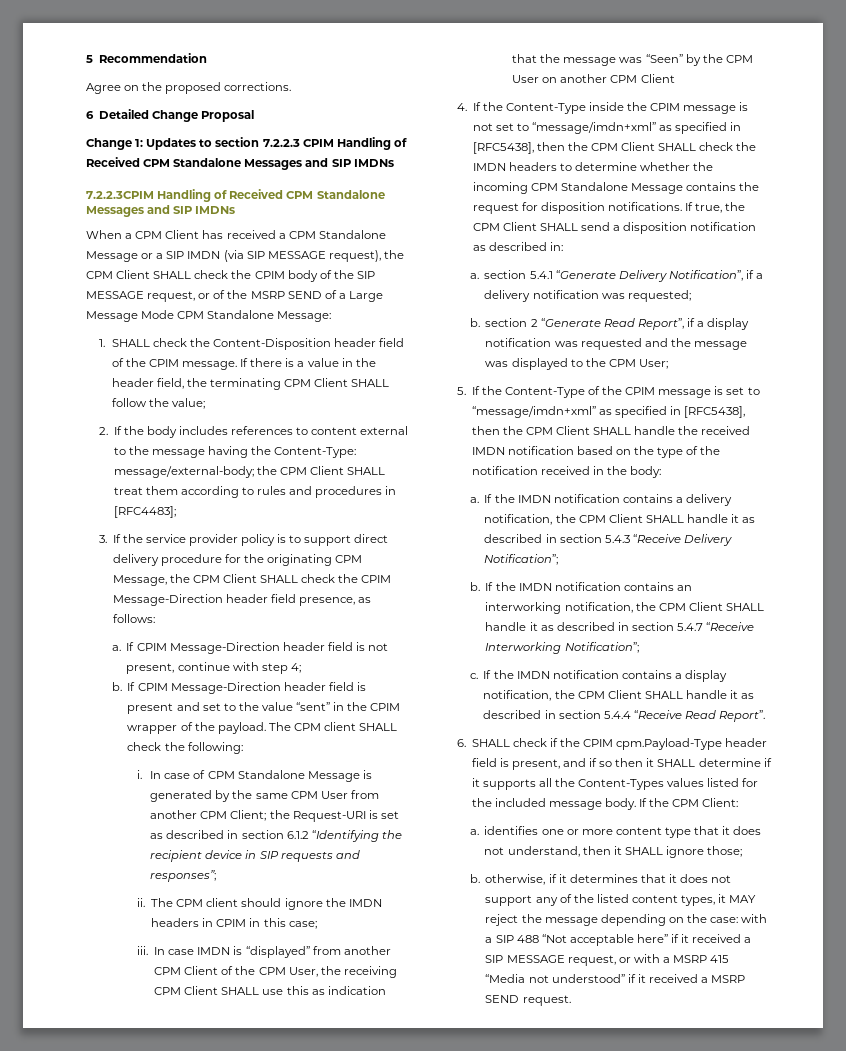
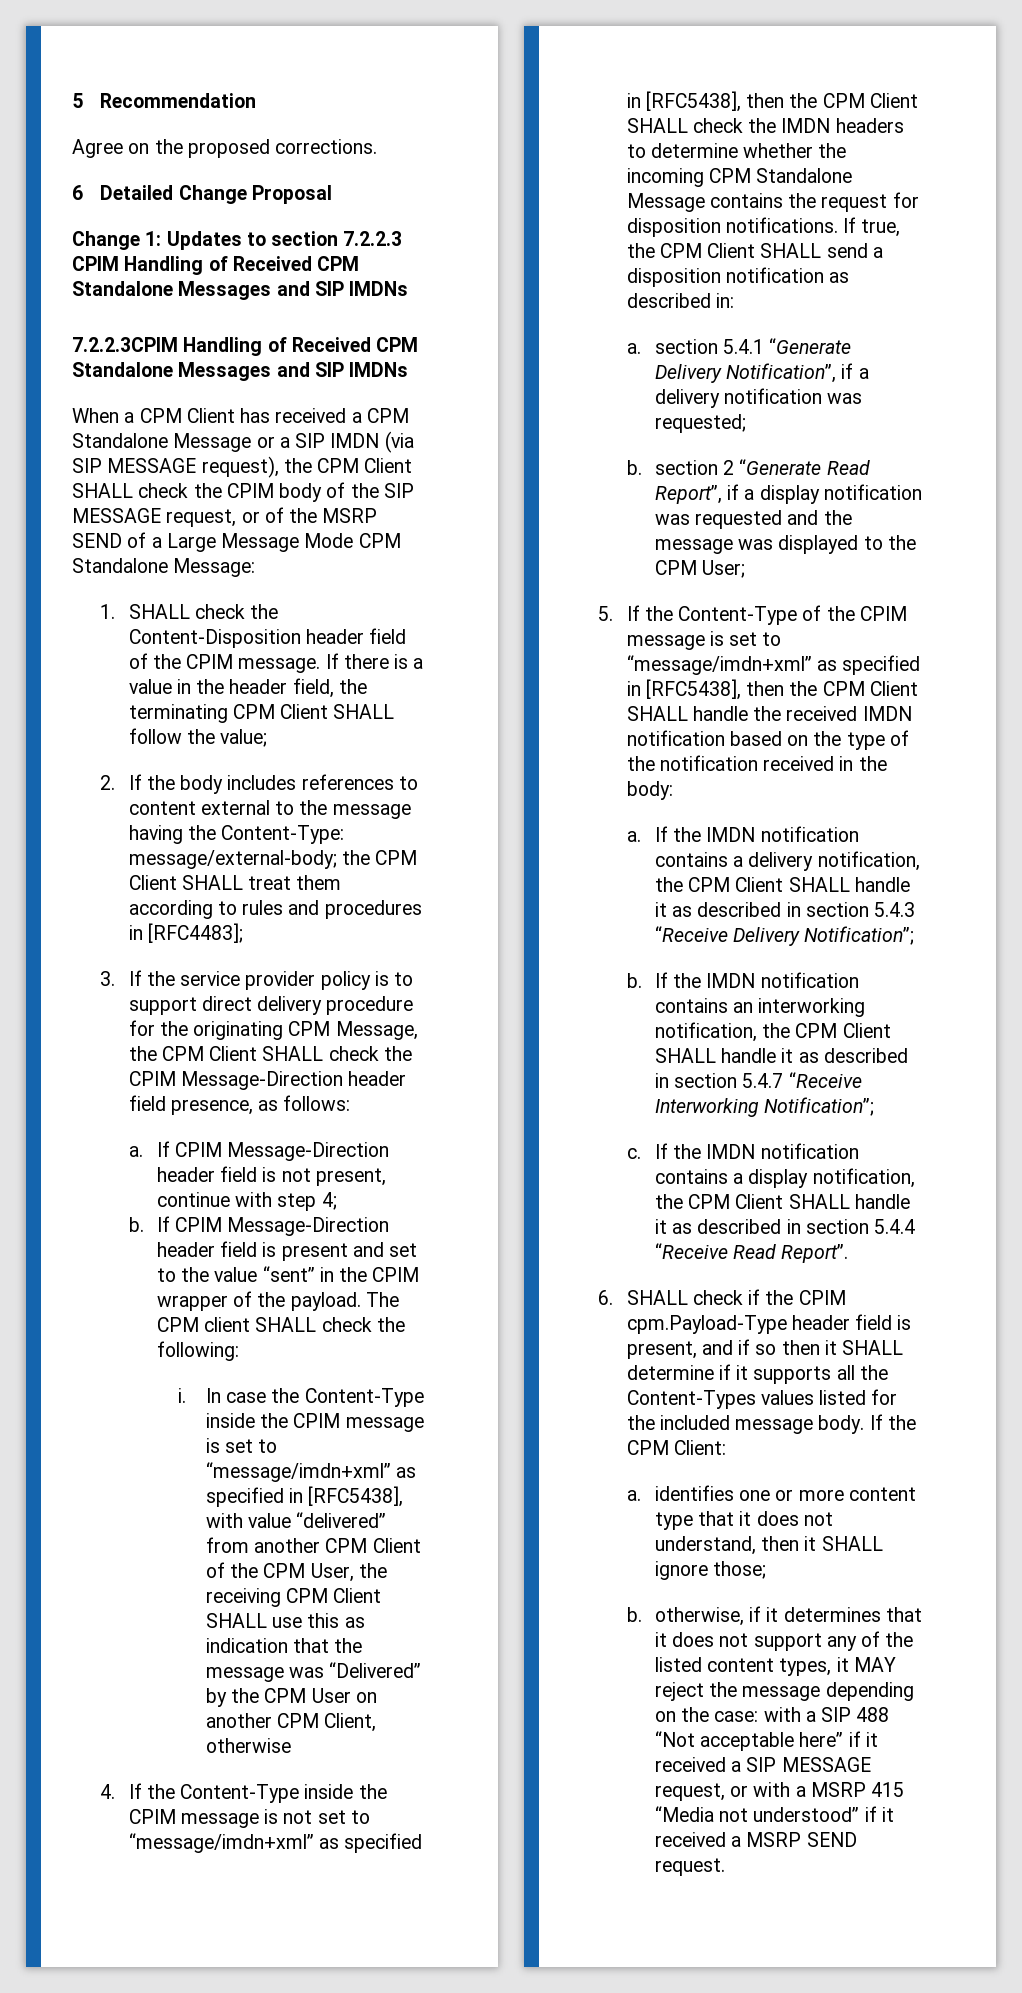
[193,770,372,782] [150,790,379,802] [150,810,399,822] [150,830,402,842] [150,850,360,862] [150,870,217,882] [137,898,382,910] [151,918,317,929] [137,946,310,958] of CPM Standalone Message is generated by the same CPM User from another CPM Client; the Request-URI is set as described in section 6.1.2 “Identifying the recipient device in SIP requests and responses”; // ii. The CPM client should ignore the IMDN headers in CPIM in this case; // iii. In case IMDN is “displayed” -> [271,1388,424,1407] [205,1413,424,1432] [205,1438,278,1453] [205,1462,417,1482] [205,1486,404,1507] [205,1512,387,1528] the Content-Type inside the CPIM message is set to “message/imdn+xml” as specified in [RFC5438], with value “delivered”
[645,54,683,63] “Seen” -> [329,1662,422,1678] “Delivered”
[640,74,675,83] Client -> [324,1713,377,1732] [205,1738,291,1753] Client, otherwise

